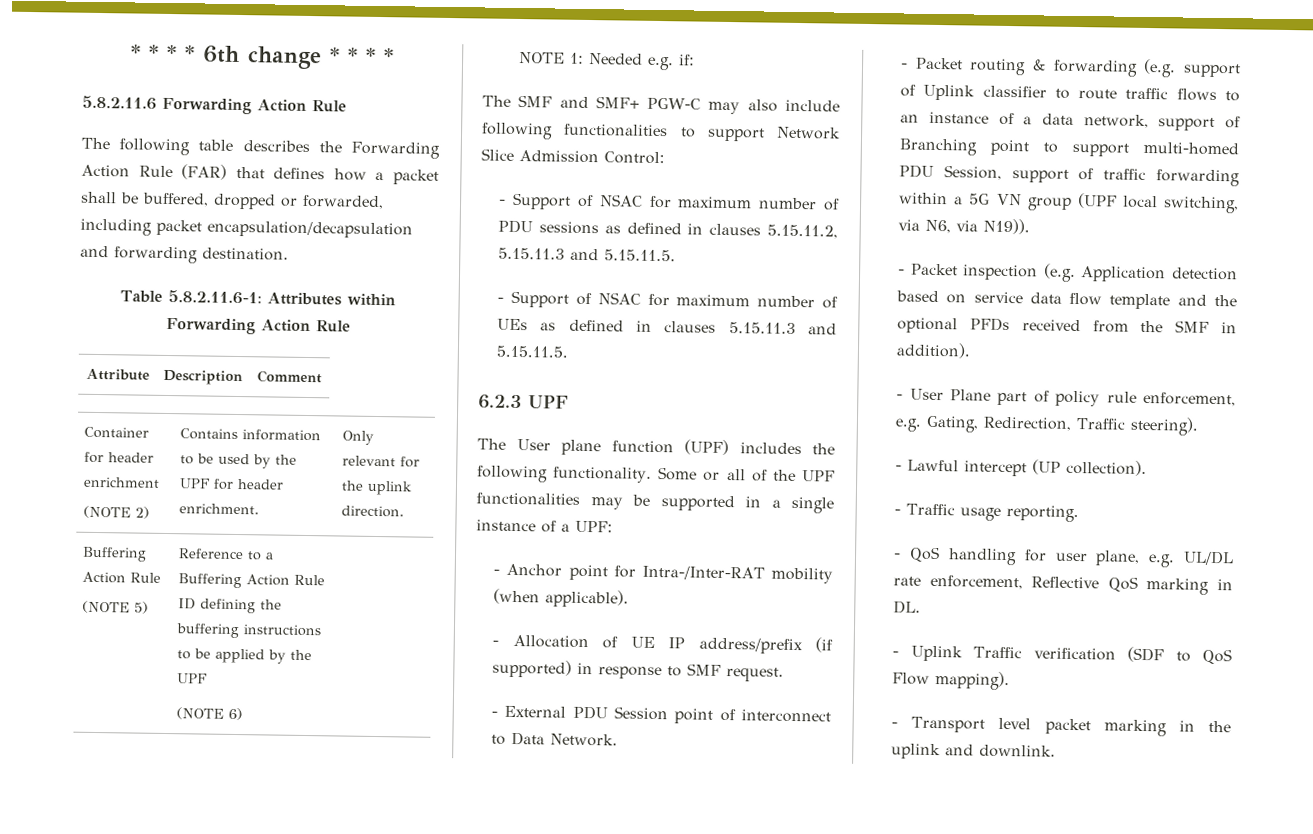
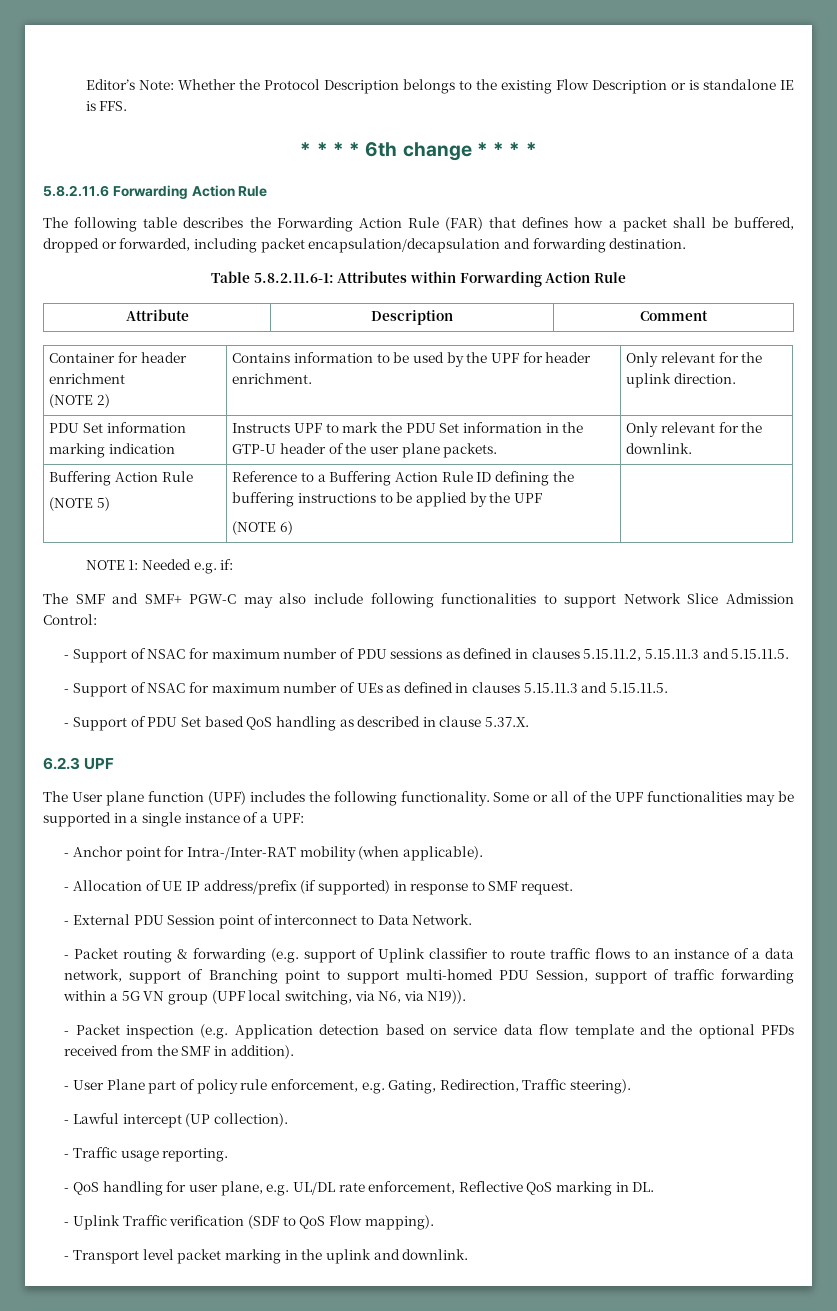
(130, 52) none -> [85,79,794,94] [85,101,128,111] Editor’s Note: Whether the Protocol Description belongs to the existing Flow Description or is standalone IE is FFS. //
(404, 511) none -> [49,422,186,433] [49,443,176,458] [232,422,584,433] [232,443,498,458] [626,422,763,437] [626,443,693,454] // PDU Set information marking indication | Instructs UPF to mark the PDU Set information in the GTP-U header of the user plane packets. | Only relevant for the downlink.
(569, 351) none -> [64,716,530,731] // - Support of PDU Set based QoS handling as described in clause 5.37.X.

